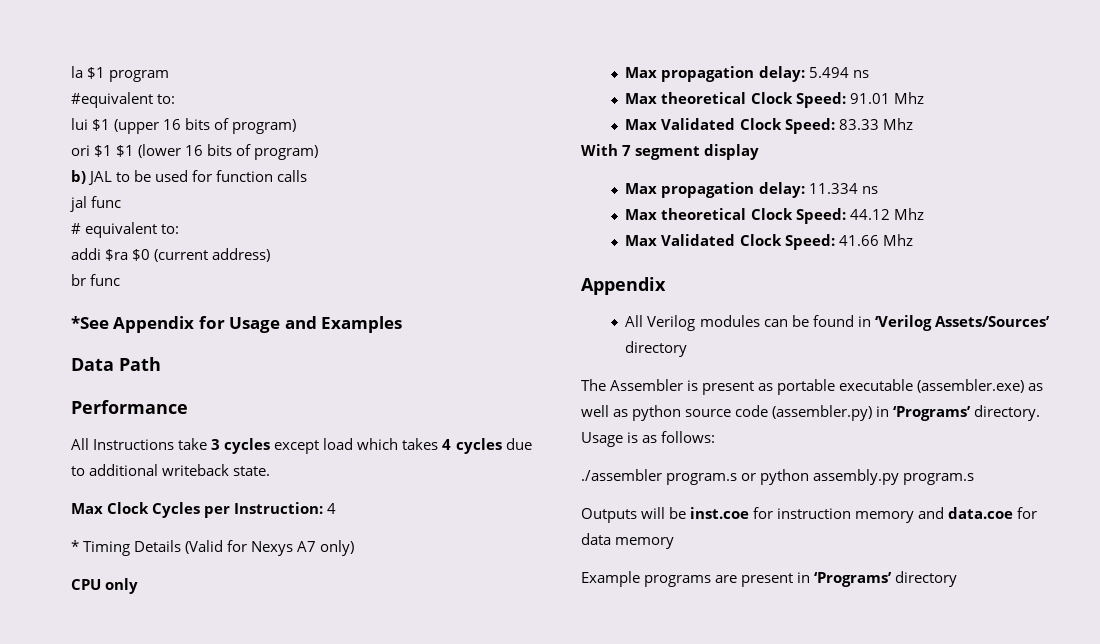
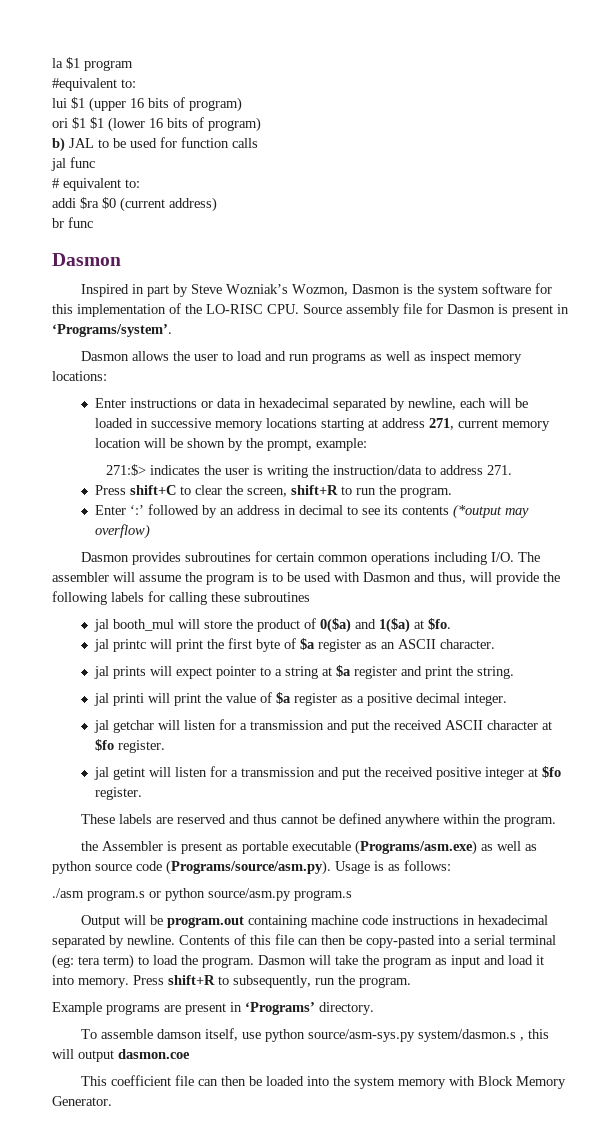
[71,316,403,333] [71,357,161,371] [71,400,188,414] [71,438,532,454] [71,464,271,476] [71,502,337,518] [71,540,355,556] [71,578,139,594] [625,66,869,82] [625,92,924,108] [625,118,913,134] [581,144,760,160] [625,182,878,198] [625,208,924,224] [625,234,913,250] [581,277,666,295] [625,315,1050,331] [625,341,688,357] [581,379,606,391] *See Appendix for Usage and Examples // Data Path // Performance // All Instructions take 3 cycles except load which takes 4 cycles due to additional writeback state. // Max Clock Cycles per Instruction: 4 // * Timing Details (Valid for Nexys A7 only) // CPU only // Max propagation delay: 5.494 ns // Max theoretical Clock Speed: 91.01 Mhz // Max Validated Clock Speed: 83.33 Mhz // With 7 segment display // Max propagation delay: 11.334 ns // Max theoretical Clock Speed: 44.12 Mhz // Max Validated Clock Speed: 41.66 Mhz // Appendix // All Verilog modules can be found in ‘Verilog Assets/Sources’ directory // The -> [52,253,121,266] [80,283,552,297] [52,303,569,317] [52,324,172,337] [80,351,522,364] [52,371,107,381] [94,398,528,411] [94,418,550,431] [94,438,367,451] [105,464,512,478] [94,485,452,498] [94,504,529,519] [94,524,150,539] [80,551,540,565] [52,572,560,585] [52,591,310,605] [93,618,451,633] [93,638,495,652] [93,665,514,679] [93,692,507,706] [93,719,552,733] [94,739,165,753] [93,766,561,780] [94,787,142,800] [80,813,556,827] [80,841,98,851] Dasmon // Inspired in part by Steve Wozniak’s Wozmon, Dasmon is the system software for this implementation of the LO-RISC CPU. Source assembly file for Dasmon is present in ‘Programs/system’. // Dasmon allows the user to load and run programs as well as inspect memory locations: // Enter instructions or data in hexadecimal separated by newline, each will be loaded in successive memory locations starting at address 271, current memory location will be shown by the prompt, example: // 271:$> indicates the user is writing the instruction/data to address 271. // Press shift+C to clear the screen, shift+R to run the program. // Enter ‘:’ followed by an address in decimal to see its contents (*output may overflow) // Dasmon provides subroutines for certain common operations including I/O. The assembler will assume the program is to be used with Dasmon and thus, will provide the following labels for calling these subroutines // jal booth_mul will store the product of 0($a) and 1($a) at $fo. // jal printc will print the first byte of $a register as an ASCII character. // jal prints will expect pointer to a string at $a register and print the string. // jal printi will print the value of $a register as a positive decimal integer. // jal getchar will listen for a transmission and put the received ASCII character at $fo register. // jal getint will listen for a transmission and put the received positive integer at $fo register. // These labels are reserved and thus cannot be defined anywhere within the program. // the
[917,379,1025,393] (assembler.exe) -> [354,840,477,855] (Programs/asm.exe)
[772,405,1041,421] (assembler.py) in ‘Programs’ directory. -> [166,860,331,875] (Programs/source/asm.py).
[581,469,662,481] ./assembler -> [52,888,84,898] ./asm
[813,469,900,485] assembly.py -> [208,888,291,901] source/asm.py
[581,507,1038,523] [581,533,675,549] Outputs will be inst.coe for instruction memory and data.coe for data memory -> [80,915,548,928] [52,934,556,948] [52,954,544,969] [52,975,411,988] Output will be program.out containing machine code instructions in hexadecimal separated by newline. Contents of this file can then be copy-pasted into a serial terminal (eg: tera term) to load the program. Dasmon will take the program as input and load it into memory. Press shift+R to subsequently, run the program.
[895,571,958,587] directory -> [319,1002,374,1015] [80,1028,549,1042] [52,1049,190,1062] [80,1075,566,1089] [52,1096,112,1106] directory. // To assemble damson itself, use python source/asm-sys.py system/dasmon.s , this will output dasmon.coe // This coefficient file can then be loaded into the system memory with Block Memory Generator.

